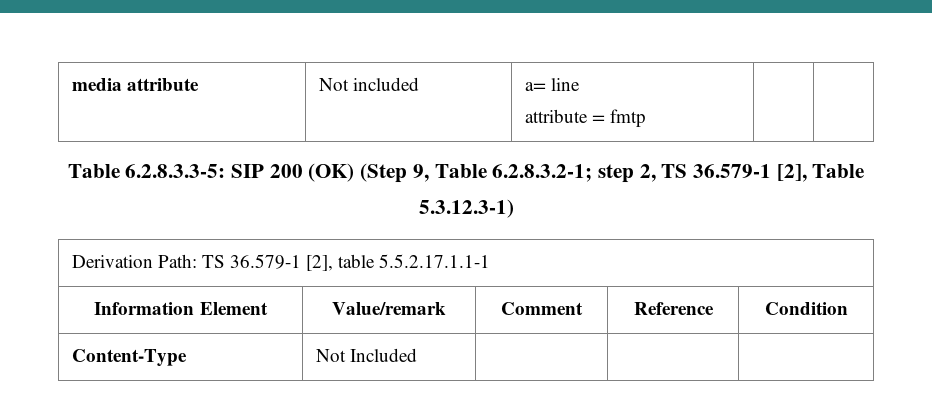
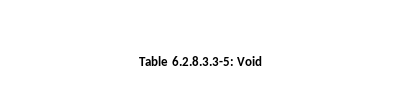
[71,78,199,91] [318,77,419,91] [524,78,580,91] [524,109,646,127] [67,163,865,183] [418,199,514,218] [71,254,491,271] [94,302,268,315] [332,302,446,315] [501,302,583,315] [633,302,714,315] [764,302,848,315] [71,349,187,366] [315,348,417,362] media attribute | Not included | a= line // attribute = fmtp | | // Table 6.2.8.3.3-5: SIP 200 (OK) (Step 9, Table 6.2.8.3.2-1; step 2, TS 36.579-1 [2], Table 5.3.12.3-1) // Derivation Path: TS 36.579-1 [2], table 5.5.2.17.1.1-1 // Information Element | Value/remark | Comment | Reference | Condition // Content-Type | Not Included | | | -> [139,56,262,66] Table 6.2.8.3.3-5: Void

